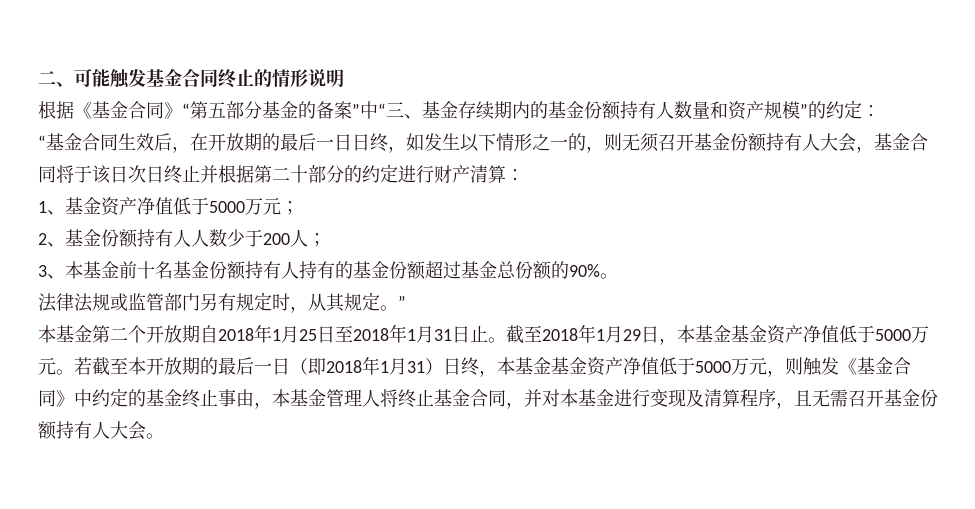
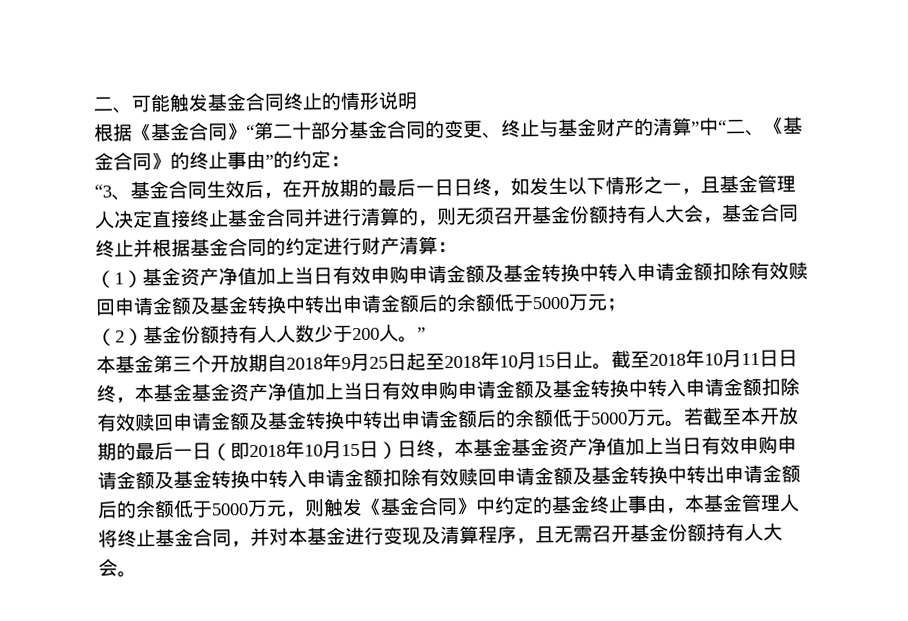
[208,102,226,118] 五 -> [273,121,312,140] 二十
[298,101,800,120] 的备案”中“三、基金存续期内的基金份额持有人数量和资产规模 -> [387,116,803,139] [94,150,266,171] 合同的变更、终止与基金财产的清算”中“二、《基金合同》的终止事由
[38,135,46,149] “ -> [94,184,131,201] “3、
(568, 144) none -> [681,174,796,195] [94,207,400,229] ，且基金管理人决定直接终止基金合同并进行清算
[56,165,344,184] 将于该日次日终止并根据第二十部分 -> [95,238,267,258] 终止并根据基金合同
[38,197,173,216] 1、基金资产净值 -> [95,261,808,288] [95,293,496,316] （1）基金资产净值加上当日有效申购申请金额及基金转换中转入申请金额扣除有效赎回申请金额及基金转换中转出申请金额后的余额
[38,233,65,247] 2、 -> [96,328,144,346] （2）
[308,233,326,247] [38,260,618,280] [38,292,380,313] ； // 3、本基金前十名基金份额持有人持有的基金份额超过基金总份额的90%。 // 法律法规或监管部门另有规定时，从其规定 -> (399, 333) none
[110,327,128,341] 二 -> [172,356,192,372] 三
[272,329,281,341] 1 -> [341,357,351,370] 9
[335,324,452,343] 至2018年1月31 -> [406,351,555,371] 起至2018年10月15
[596,325,839,345] 1月29日，本基金基金资产净值 -> [704,349,798,368] [96,377,800,404] [97,409,554,432] 10月11日日终，本基金基金资产净值加上当日有效申购申请金额及基金转换中转入申请金额扣除有效赎回申请金额及基金转换中转出申请金额后的余额
[380,358,425,375] 1月31 -> [304,440,379,459] 10月15日
(659, 366) none -> [625,435,797,456] [97,464,801,490] [97,499,175,519] 加上当日有效申购申请金额及基金转换中转入申请金额扣除有效赎回申请金额及基金转换中转出申请金额后的余额

